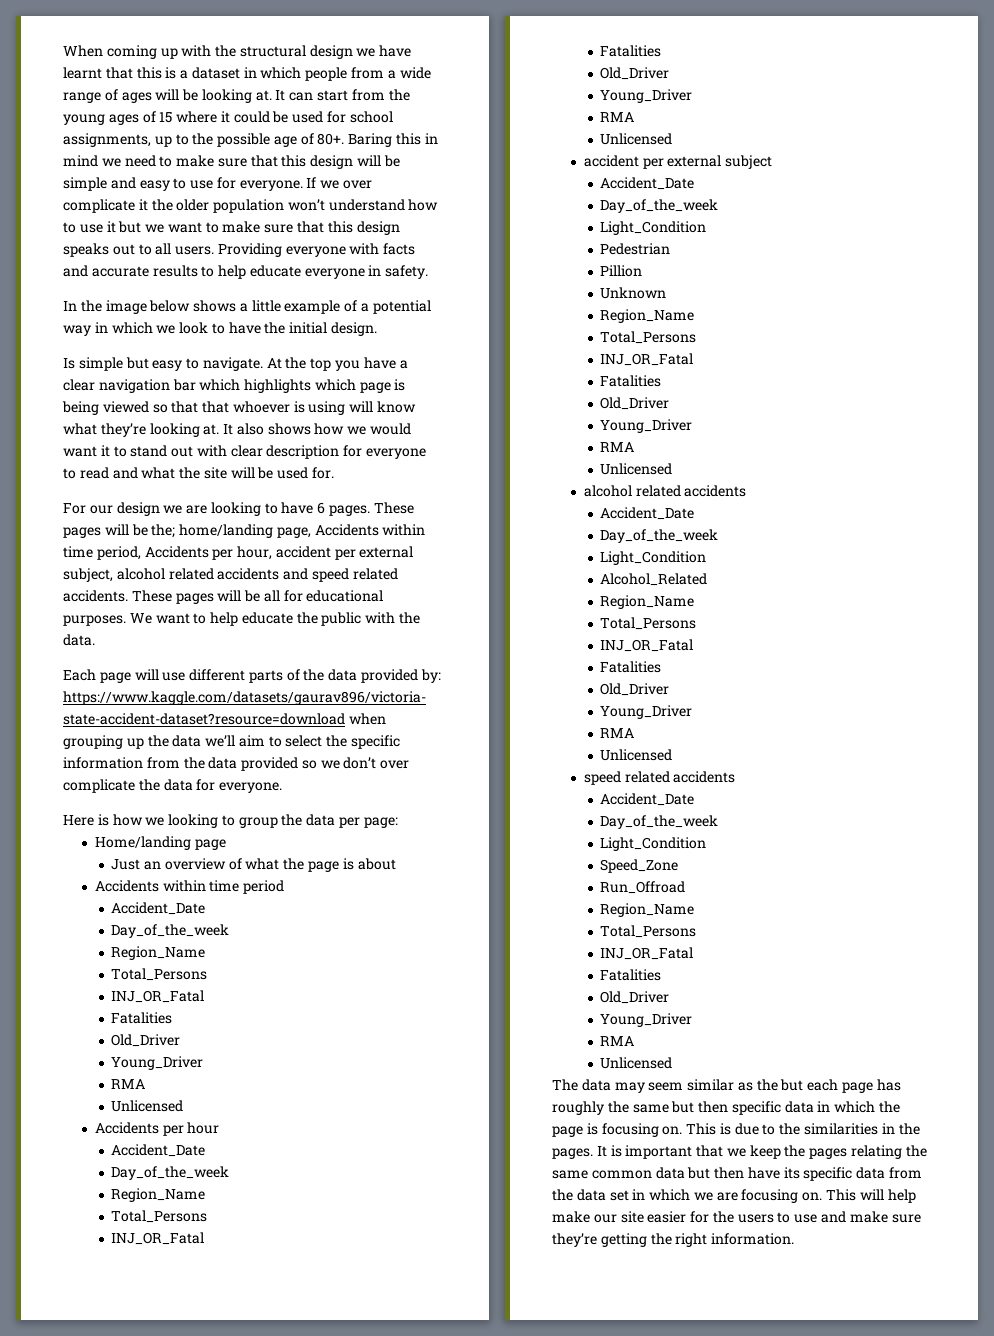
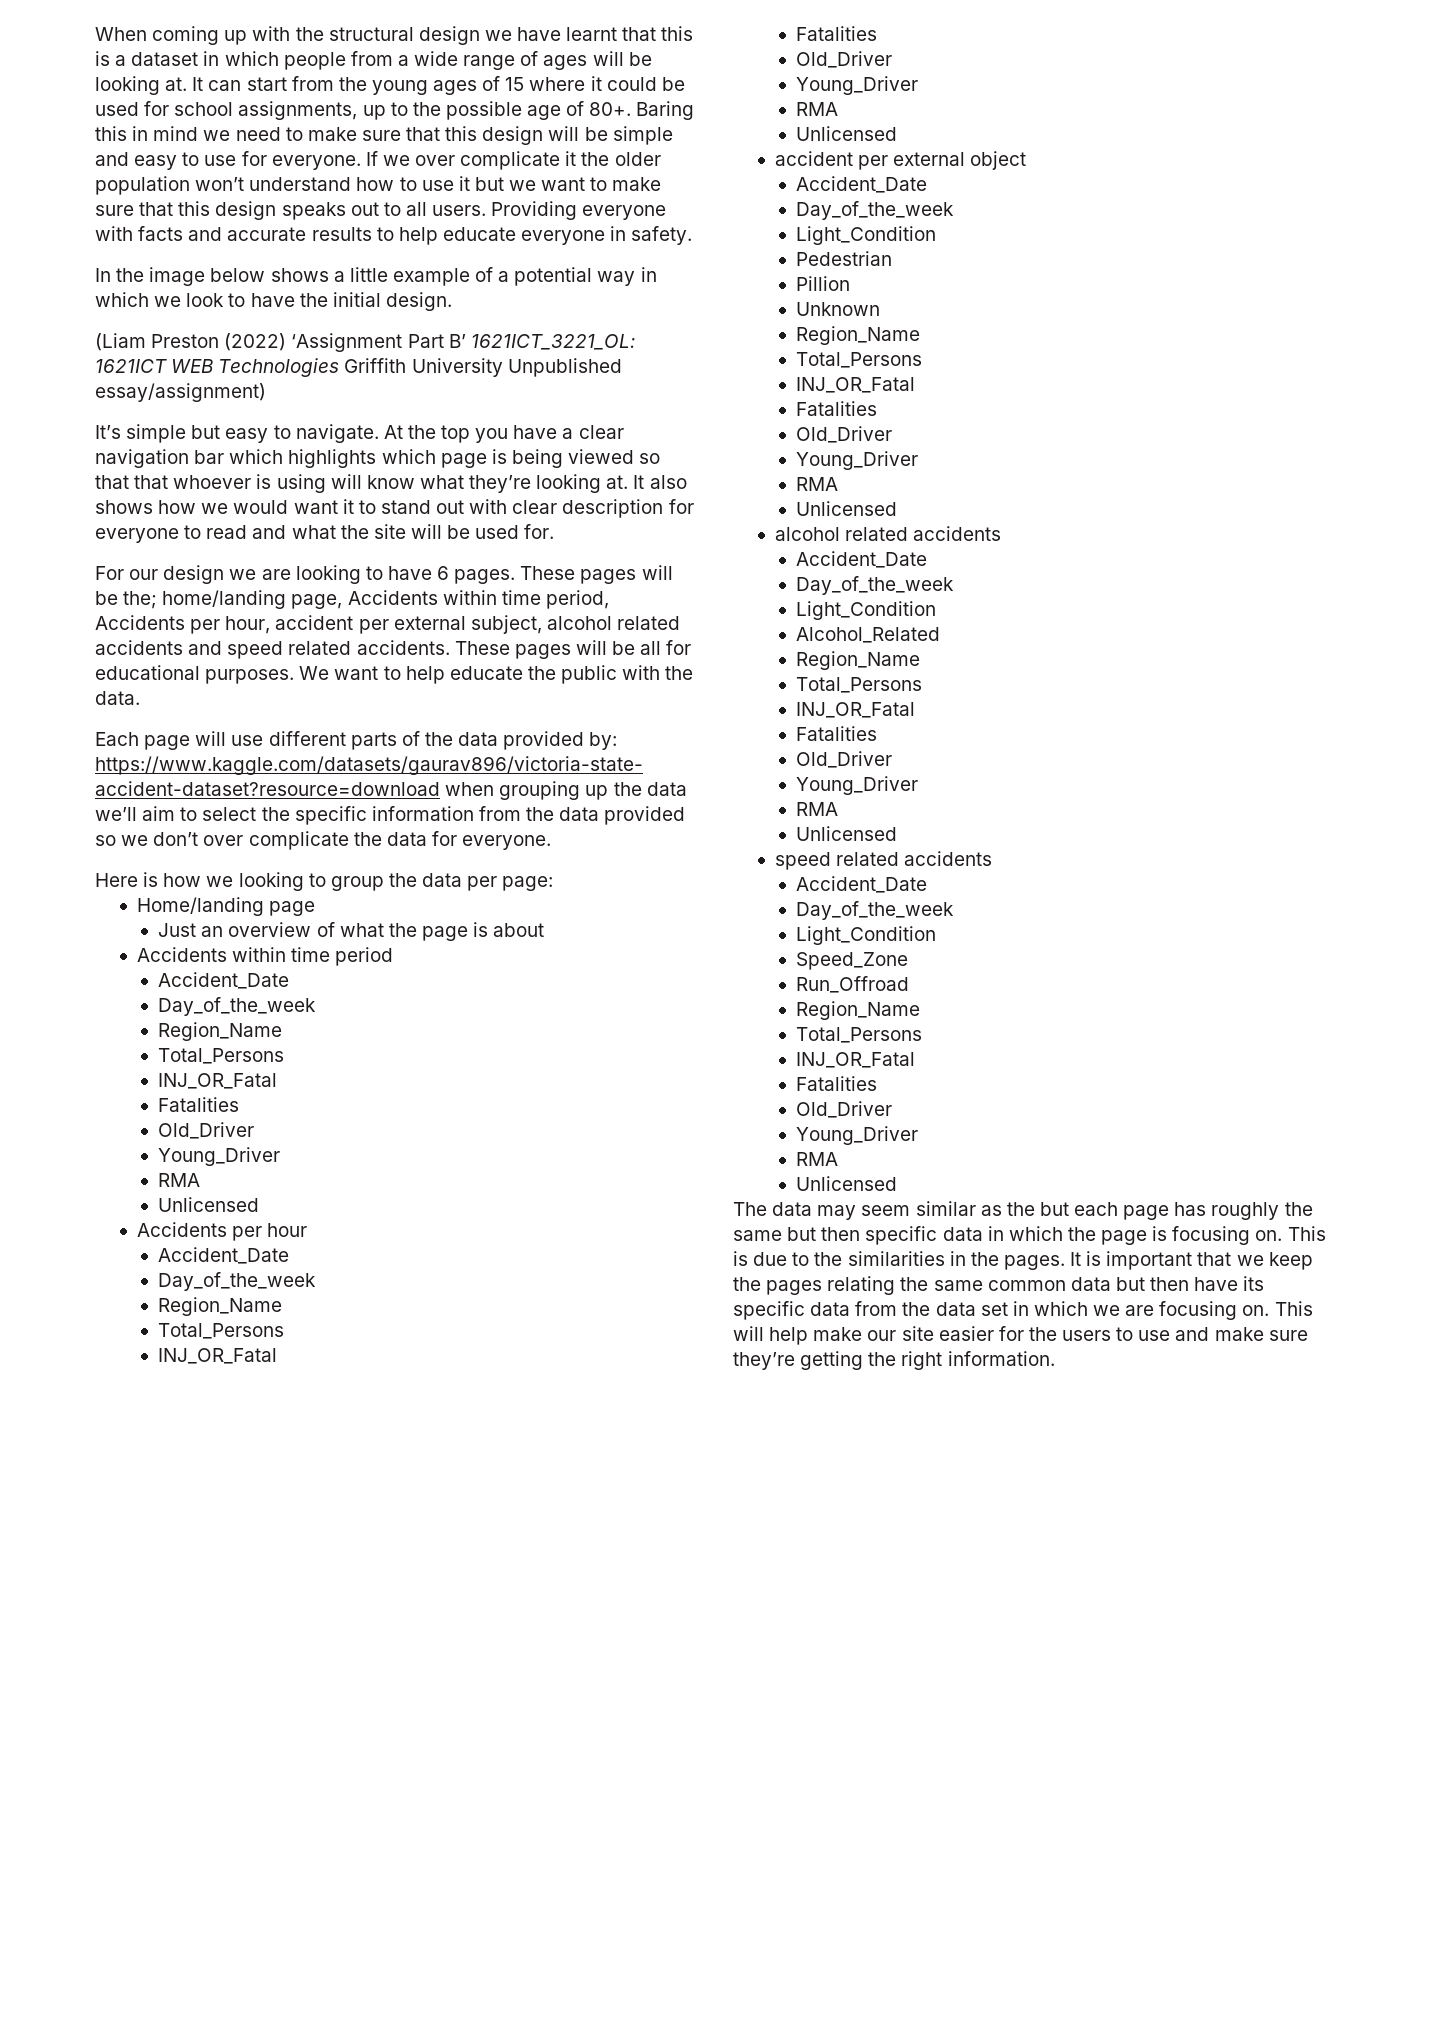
[63,358,75,369] Is -> [95,333,635,352] [95,358,622,377] [95,383,266,402] [95,425,121,439] (Liam Preston (2022) ‘Assignment Part B’ 1621ICT_3221_OL: 1621ICT WEB Technologies Griffith University Unpublished essay/assignment) // It’s
[725,155,773,169] subject -> [970,151,1027,170] object

